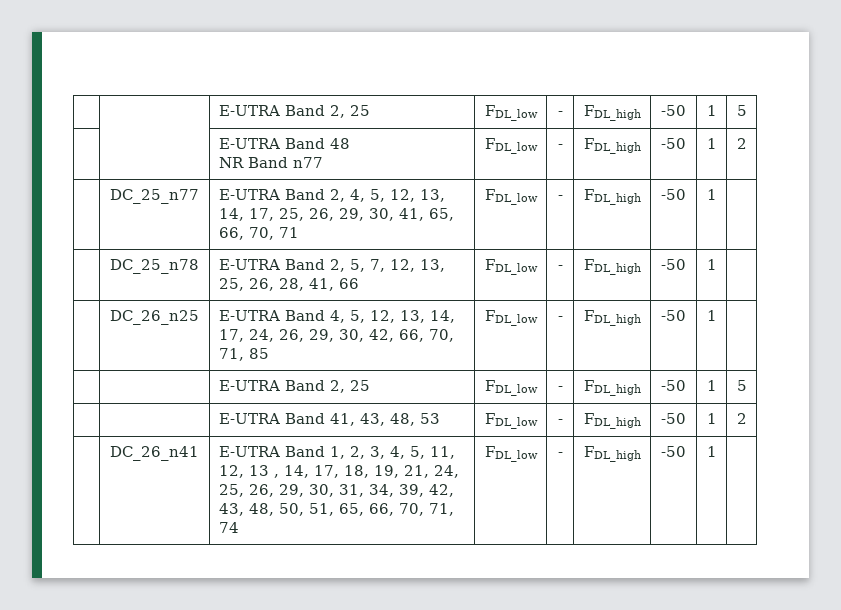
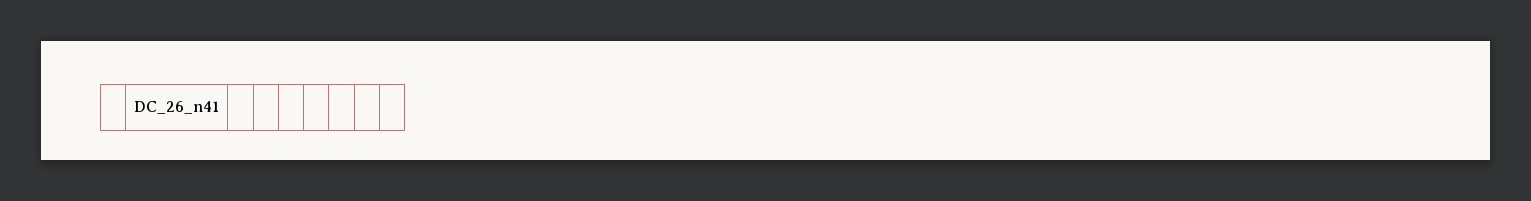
[218,105,370,118] [484,105,538,121] [557,111,563,116] [583,105,641,121] [661,105,686,116] [706,105,717,116] [736,105,747,116] [218,138,350,149] [218,157,323,168] [484,138,538,154] [557,144,563,149] [583,138,641,154] [661,138,686,149] [706,138,717,149] [736,138,747,149] [110,189,199,204] [218,189,445,202] [218,208,454,221] [218,227,299,240] [484,189,538,205] [557,195,563,200] [583,189,641,205] [661,189,686,200] [706,189,717,200] [110,259,199,274] [218,259,445,272] [218,278,359,291] [484,259,538,275] [557,265,563,270] [583,259,641,275] [661,259,686,270] [706,259,717,270] [110,310,199,325] [218,310,455,323] [218,329,454,342] [218,348,269,361] [484,310,538,326] [557,316,563,321] [583,310,641,326] [661,310,686,321] [706,310,717,321] [218,380,370,393] [484,380,538,396] [557,386,563,391] [583,380,641,396] [661,380,686,391] [706,380,717,391] [736,380,747,391] [218,413,440,426] [484,413,538,429] [557,419,563,424] [583,413,641,429] [661,413,686,424] [706,413,717,424] [736,413,747,424] [110,446,199,461] [218,446,455,459] [218,465,459,478] [218,484,454,497] [218,503,454,516] [218,522,239,533] [484,446,538,462] [557,452,563,457] [583,446,641,462] [661,446,686,457] [706,446,717,457] | | E-UTRA Band 2, 25 | FDL_low | - | FDL_high | -50 | 1 | 5 // | | E-UTRA Band 48 // NR Band n77 | FDL_low | - | FDL_high | -50 | 1 | 2 // | DC_25_n77 | E-UTRA Band 2, 4, 5, 12, 13, 14, 17, 25, 26, 29, 30, 41, 65, 66, 70, 71 | FDL_low | - | FDL_high | -50 | 1 | // | DC_25_n78 | E-UTRA Band 2, 5, 7, 12, 13, 25, 26, 28, 41, 66 | FDL_low | - | FDL_high | -50 | 1 | // | DC_26_n25 | E-UTRA Band 4, 5, 12, 13, 14, 17, 24, 26, 29, 30, 42, 66, 70, 71, 85 | FDL_low | - | FDL_high | -50 | 1 | // | | E-UTRA Band 2, 25 | FDL_low | - | FDL_high | -50 | 1 | 5 // | | E-UTRA Band 41, 43, 48, 53 | FDL_low | - | FDL_high | -50 | 1 | 2 // | DC_26_n41 | E-UTRA Band 1, 2, 3, 4, 5, 11, 12, 13 , 14, 17, 18, 19, 21, 24, 25, 26, 29, 30, 31, 34, 39, 42, 43, 48, 50, 51, 65, 66, 70, 71, 74 | FDL_low | - | FDL_high | -50 | 1 -> [134,101,219,114] | DC_26_n41 | | | | | |

